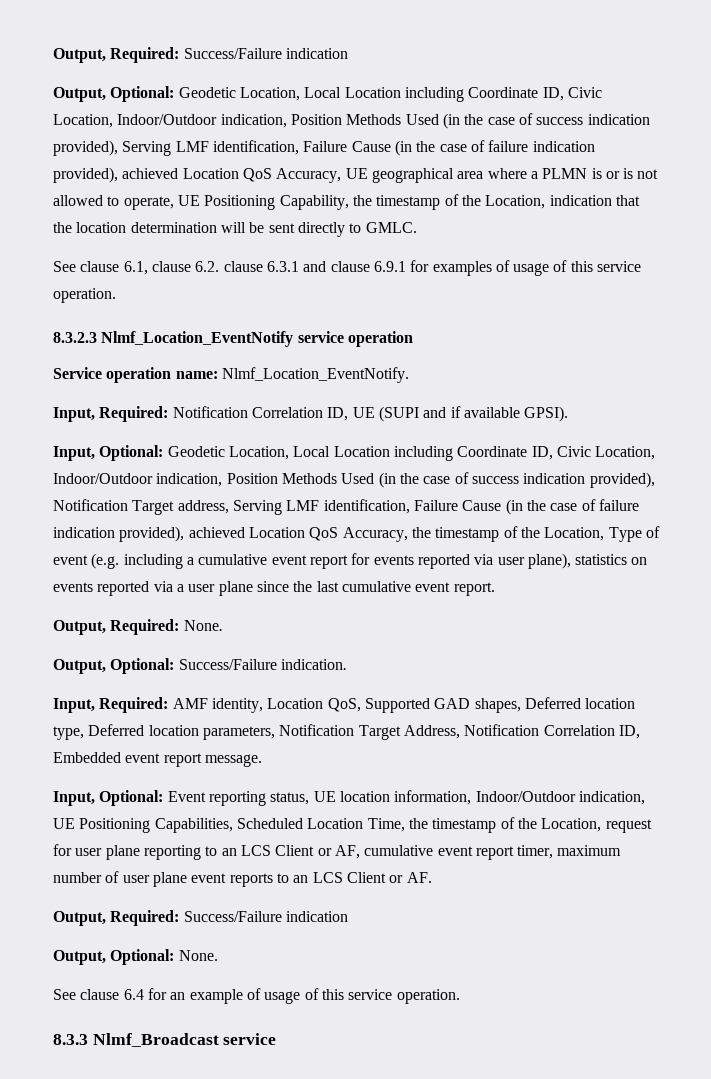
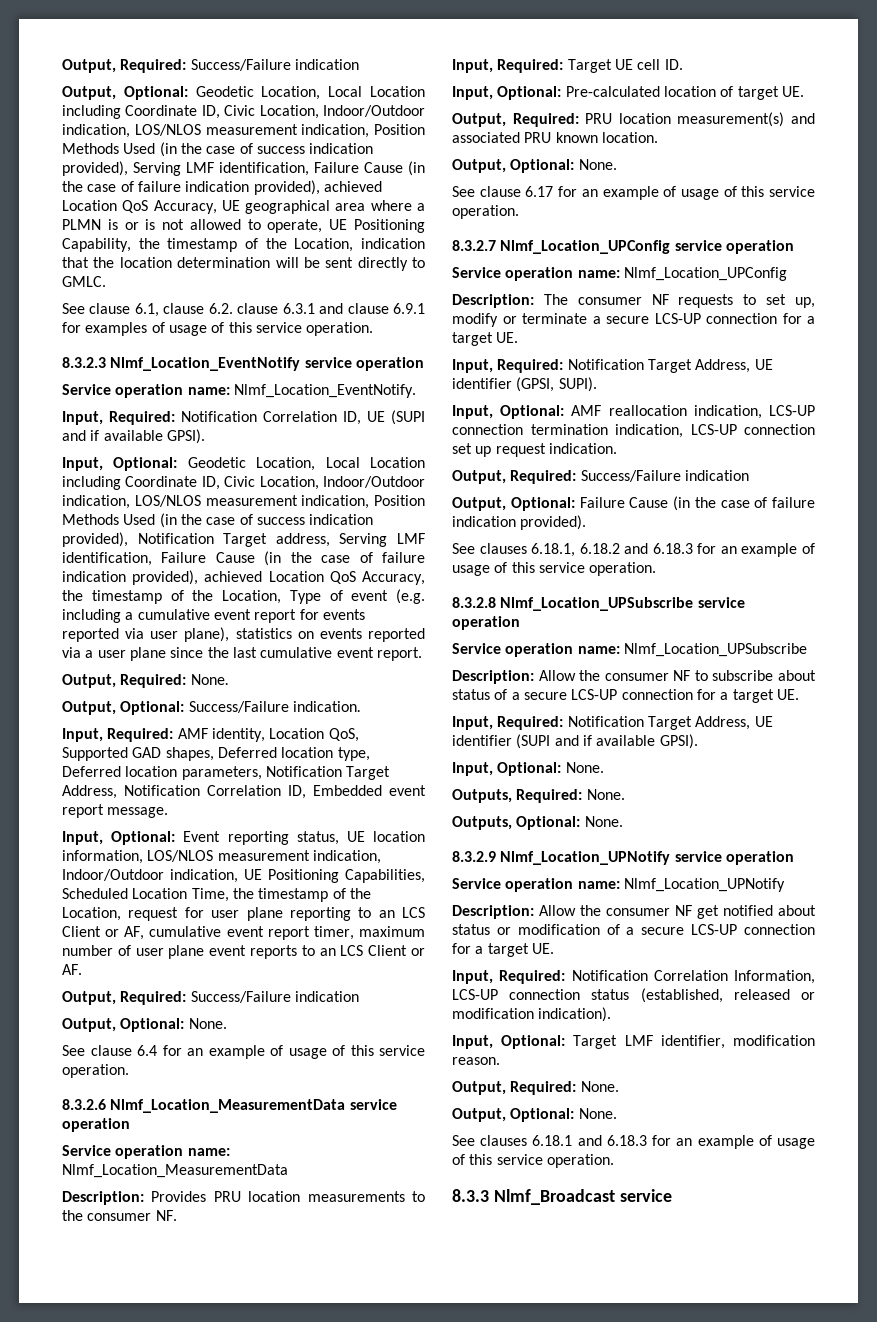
(287, 121) none -> [134,124,370,138] LOS/NLOS measurement indication,
(223, 480) none -> [134,495,370,509] LOS/NLOS measurement indication,
(472, 797) none -> [147,850,381,864] LOS/NLOS measurement indication,
(460, 996) none -> [62,1099,397,1113] [62,1118,130,1132] [62,1145,230,1159] [62,1164,288,1178] [62,1191,425,1205] [62,1210,177,1221] [452,59,683,73] [452,86,804,100] [452,112,815,127] [452,132,658,143] [452,159,617,173] [452,186,815,200] [452,205,519,219] [452,240,794,254] [452,267,787,281] [452,294,815,308] [452,313,815,327] [452,332,519,346] [452,359,773,373] [452,377,597,392] [452,405,815,419] [452,424,815,438] [452,443,617,457] [452,470,749,484] [452,496,815,511] [452,515,587,530] [452,543,815,557] [452,562,657,576] [452,597,745,611] [452,616,520,630] [452,643,807,657] [452,670,816,684] [452,689,799,703] [452,716,773,730] [452,734,698,749] [452,762,604,776] [452,789,625,803] [452,816,623,830] [452,851,794,865] [452,878,785,892] [452,905,816,919] [452,924,815,935] [452,943,554,957] [452,970,815,984] [452,988,815,1003] [452,1007,612,1022] [452,1035,815,1049] [452,1057,500,1065] [452,1081,619,1095] [452,1108,617,1122] [452,1135,815,1149] [452,1154,614,1168] // 8.3.2.6 Nlmf_Location_MeasurementData service operation // Service operation name: Nlmf_Location_MeasurementData // Description: Provides PRU location measurements to the consumer NF. // Input, Required: Target UE cell ID. // Input, Optional: Pre-calculated location of target UE. // Output, Required: PRU location measurement(s) and associated PRU known location. // Output, Optional: None. // See clause 6.17 for an example of usage of this service operation. // 8.3.2.7 Nlmf_Location_UPConfig service operation // Service operation name: Nlmf_Location_UPConfig // Description: The consumer NF requests to set up, modify or terminate a secure LCS-UP connection for a target UE. // Input, Required: Notification Target Address, UE identifier (GPSI, SUPI). // Input, Optional: AMF reallocation indication, LCS-UP connection termination indication, LCS-UP connection set up request indication. // Output, Required: Success/Failure indication // Output, Optional: Failure Cause (in the case of failure indication provided). // See clauses 6.18.1, 6.18.2 and 6.18.3 for an example of usage of this service operation. // 8.3.2.8 Nlmf_Location_UPSubscribe service operation // Service operation name: Nlmf_Location_UPSubscribe // Description: Allow the consumer NF to subscribe about status of a secure LCS-UP connection for a target UE. // Input, Required: Notification Target Address, UE identifier (SUPI and if available GPSI). // Input, Optional: None. // Outputs, Required: None. // Outputs, Optional: None. // 8.3.2.9 Nlmf_Location_UPNotify service operation // Service operation name: Nlmf_Location_UPNotify // Description: Allow the consumer NF get notified about status or modification of a secure LCS-UP connection for a target UE. // Input, Required: Notification Correlation Information, LCS-UP connection status (established, released or modification indication). // Input, Optional: Target LMF identifier, modification reason. // Output, Required: None. // Output, Optional: None. // See clauses 6.18.1 and 6.18.3 for an example of usage of this service operation.

